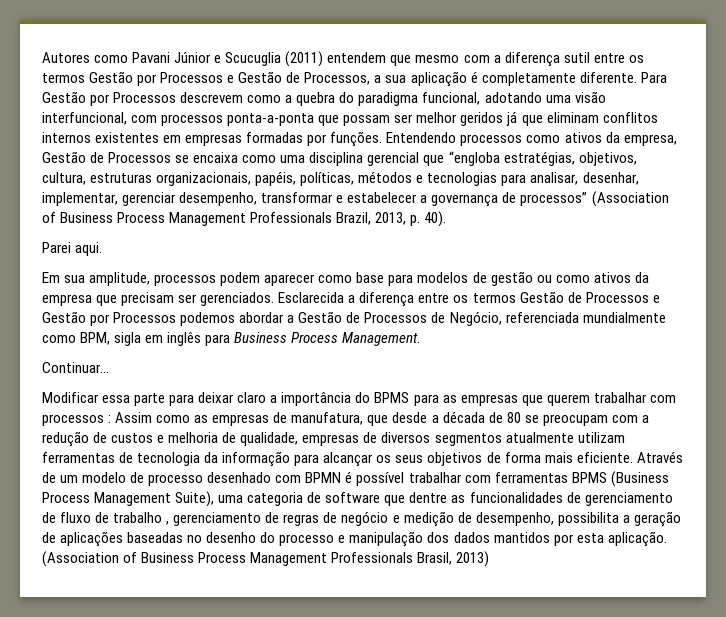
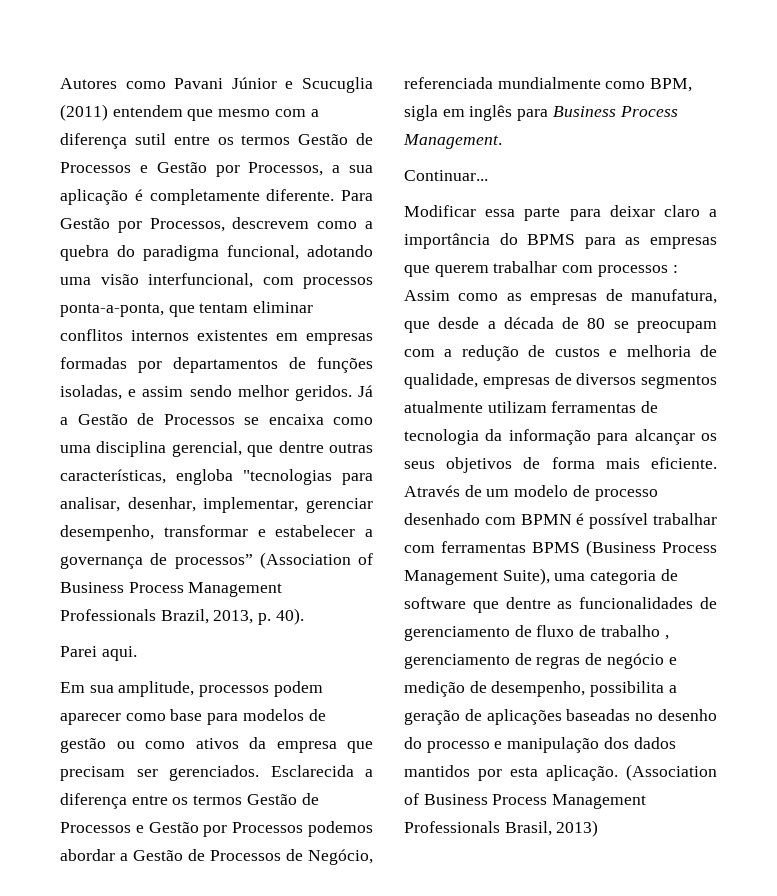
[137,71,301,86] por Processos e Gestão de -> [356,133,373,145] [60,162,240,177] de Processos e Gestão por
[113,92,177,103] Processos -> [149,218,225,232] Processos,
[227,111,599,126] ponta-a-ponta que possam ser melhor geridos já que eliminam -> [60,301,314,317] ponta-a-ponta, que tentam eliminar
[330,131,677,147] funções. Entendendo processos como ativos da empresa, -> [173,357,373,373] [60,385,373,401] [60,417,68,425] departamentos de funções isoladas, e assim sendo melhor geridos. Já a
[367,151,637,166] [42,171,498,186] gerencial que “engloba estratégias, objetivos, cultura, estruturas organizacionais, papéis, políticas, métodos e tecnologias -> [171,441,373,457] [60,469,332,485] gerencial, que dentre outras características, engloba "tecnologias

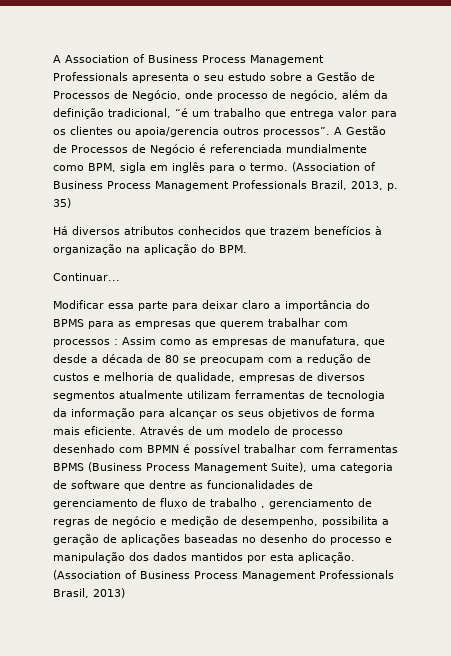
[60,77,373,93] [60,104,319,121] [60,133,373,149] [60,162,373,177] [60,189,373,205] [60,217,373,233] [60,245,373,261] [60,273,373,289] [60,301,314,317] [60,329,373,345] [60,357,373,373] [60,385,373,401] [60,413,373,425] [60,441,373,457] [60,469,373,485] [60,497,374,513] [60,525,373,541] [60,553,253,569] Autores como Pavani Júnior e Scucuglia (2011) entendem que mesmo com a diferença sutil entre os termos Gestão de Processos e Gestão por Processos, a sua aplicação é completamente diferente. Para Gestão por Processos, descrevem como a quebra do paradigma funcional, adotando uma visão interfuncional, com processos ponta-a-ponta, que tentam eliminar conflitos internos existentes em empresas formadas por departamentos de funções isoladas, e assim sendo melhor geridos. Já a Gestão de Processos se encaixa como uma disciplina gerencial, que dentre outras características, engloba "tecnologias para analisar, desenhar, implementar, gerenciar desempenho, transformar e estabelecer a governança de processos” -> [53,54,324,65] [53,72,375,83] [53,90,388,101] [53,108,397,119] [53,126,386,137] [53,144,367,155] [53,162,288,173] A Association of Business Process Management Professionals apresenta o seu estudo sobre a Gestão de Processos de Negócio, onde processo de negócio, além da definição tradicional, “é um trabalho que entrega valor para os clientes ou apoia/gerencia outros processos”. A Gestão de Processos de Negócio é referenciada mundialmente como BPM, sigla em inglês para o termo.
[275,608,304,625] [60,646,137,661] [60,681,323,697] [60,709,326,725] [60,737,373,753] [60,765,373,781] [60,793,319,809] [60,821,373,837] [60,849,373,865] [404,77,693,92] [404,105,678,121] [403,134,502,149] 40). // Parei aqui. // Em sua amplitude, processos podem aparecer como base para modelos de gestão ou como ativos da empresa que precisam ser gerenciados. Esclarecida a diferença entre os termos Gestão de Processos e Gestão por Processos podemos abordar a Gestão de Processos de Negócio, referenciada mundialmente como BPM, sigla em inglês para Business Process Management. -> [53,198,71,208] [53,226,382,237] [53,244,247,255] 35) // Há diversos atributos conhecidos que trazem benefícios à organização na aplicação do BPM.

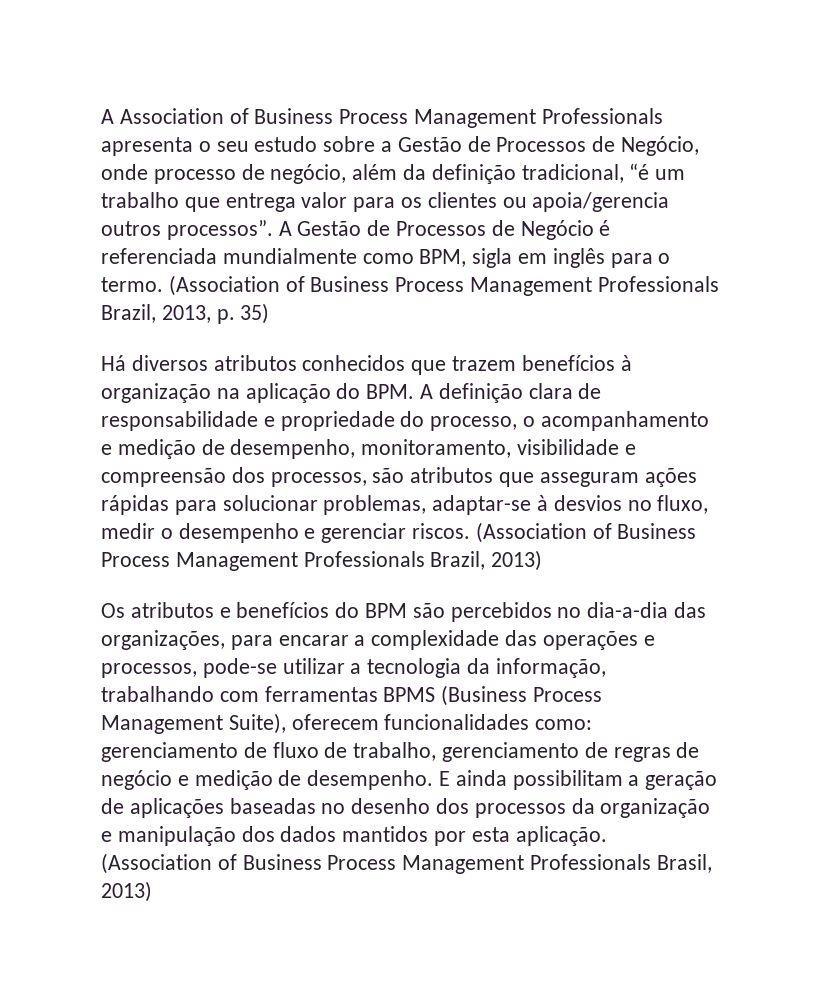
[53,273,120,281] [53,300,370,311] [53,318,348,329] [53,336,385,347] [53,354,371,365] [53,372,365,383] [53,390,385,401] [53,408,375,419] [53,426,343,437] [53,444,296,455] // Continuar... // Modificar essa parte para deixar claro a importância do BPMS para as empresas que querem trabalhar com processos : Assim como as empresas de manufatura, que desde a década de 80 se preocupam com a redução de custos e melhoria de qualidade, empresas de diversos segmentos atualmente utilizam ferramentas de tecnologia da informação para alcançar os seus objetivos de forma mais eficiente. Através de um modelo de processo desenhado com BPMN é possível trabalhar -> [420,383,602,403] [101,411,709,431] [101,439,636,459] [101,467,697,487] [101,495,709,515] [101,522,697,543] [101,550,543,571] [101,602,707,622] [101,630,655,650] [101,658,606,678] [101,686,214,702] A definição clara de responsabilidade e propriedade do processo, o acompanhamento e medição de desempenho, monitoramento, visibilidade e compreensão dos processos, são atributos que asseguram ações rápidas para solucionar problemas, adaptar-se à desvios no fluxo, medir o desempenho e gerenciar riscos. (Association of Business Process Management Professionals Brazil, 2013) // Os atributos e benefícios do BPM são percebidos no dia-a-dia das organizações, para encarar a complexidade das operações e processos, pode-se utilizar a tecnologia da informação, trabalhando
[311,463,393,473] [53,480,313,491] uma categoria de software que dentre as funcionalidades de -> [291,714,593,730] oferecem funcionalidades como:
[210,498,265,508] trabalho , -> [353,742,437,761] trabalho,
[241,516,378,527] desempenho, possibilita -> [307,770,623,790] desempenho. E ainda possibilitam
[312,534,381,545] do processo -> [436,798,711,818] dos processos da organização

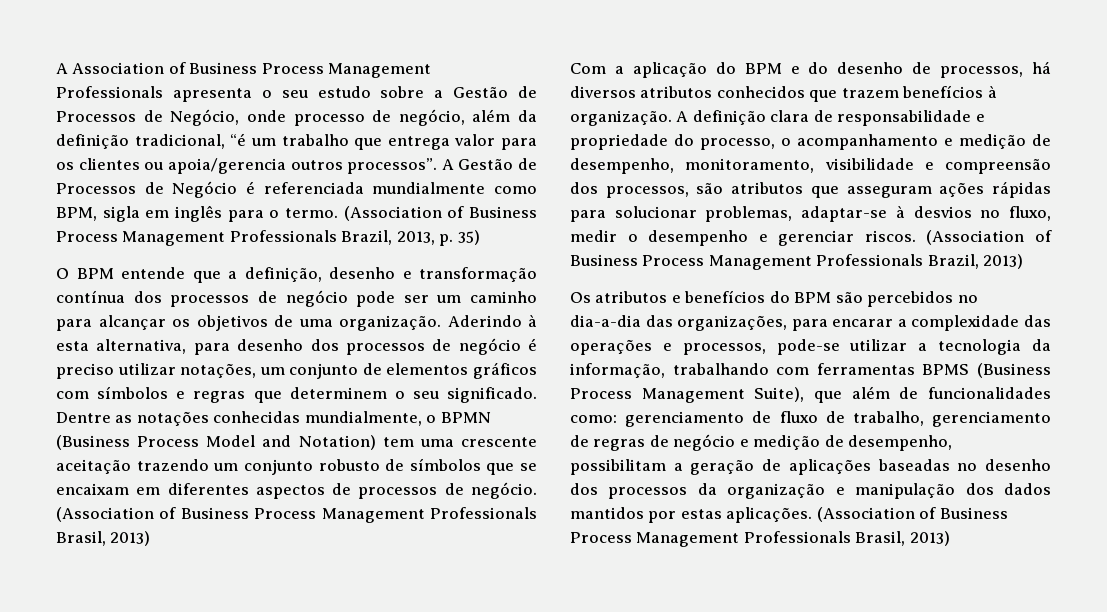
[101,355,126,371] Há -> [56,267,537,283] [56,290,537,307] [56,314,537,331] [56,338,537,355] [56,362,537,379] [56,386,537,403] [56,411,491,426] [56,435,537,450] [56,458,537,475] [56,482,537,499] [56,507,537,523] [56,531,151,546] [570,61,1051,78] O BPM entende que a definição, desenho e transformação contínua dos processos de negócio pode ser um caminho para alcançar os objetivos de uma organização. Aderindo à esta alternativa, para desenho dos processos de negócio é preciso utilizar notações, um conjunto de elementos gráficos com símbolos e regras que determinem o seu significado. Dentre as notações conhecidas mundialmente, o BPMN (Business Process Model and Notation) tem uma crescente aceitação trazendo um conjunto robusto de símbolos que se encaixam em diferentes aspectos de processos de negócio. (Association of Business Process Management Professionals Brasil, 2013) // Com a aplicação do BPM e do desenho de processos, há
[101,383,415,403] organização na aplicação do BPM. -> [570,110,672,126] organização.
[291,714,379,730] oferecem -> [814,386,919,403] que além de
[307,770,507,790] desempenho. E ainda -> [848,435,953,451] desempenho,
[471,826,607,846] esta aplicação. -> [680,507,813,523] estas aplicações.

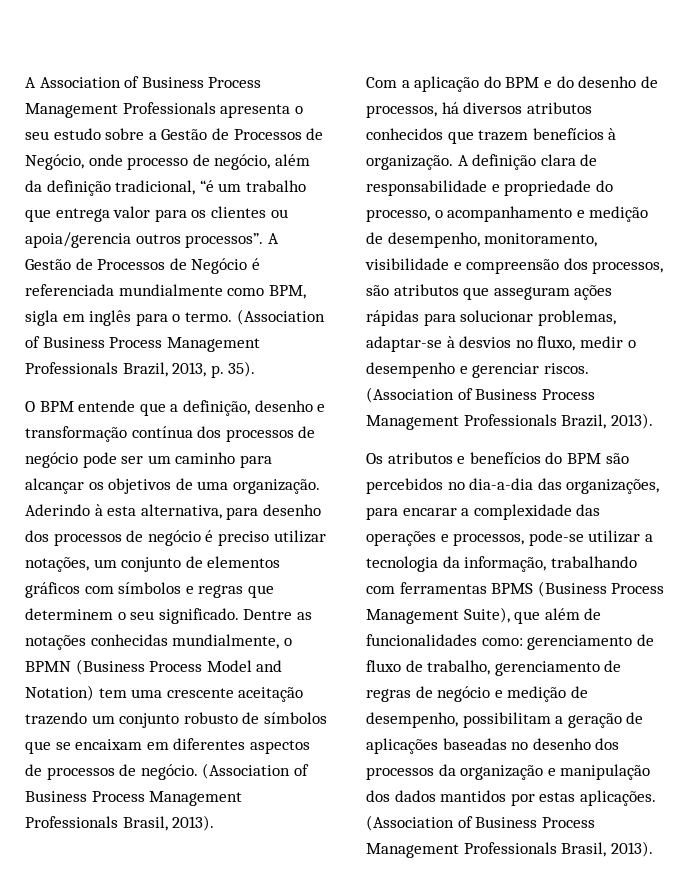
[457,230,480,245] 35) -> [228,361,256,377] 35).
[110,531,151,546] 2013) -> [172,815,215,831] 2013).
[983,254,1024,269] 2013) -> [610,413,653,429] 2013).
[909,531,950,546] 2013) -> [610,841,653,857] 2013).

